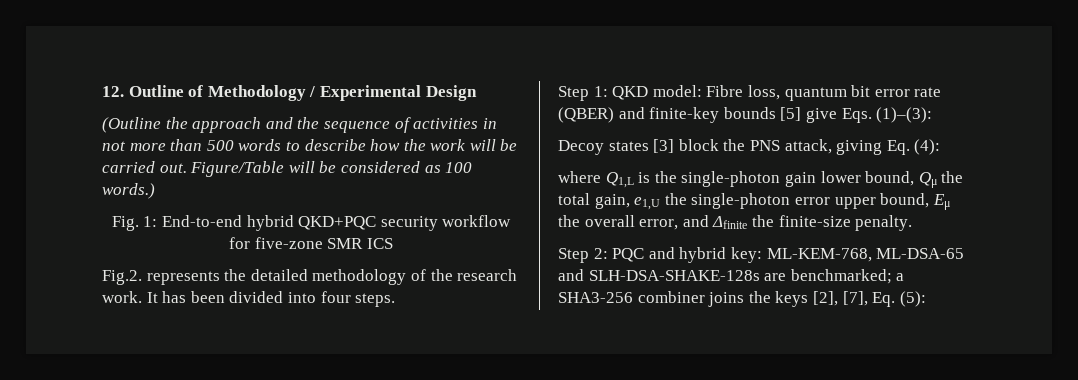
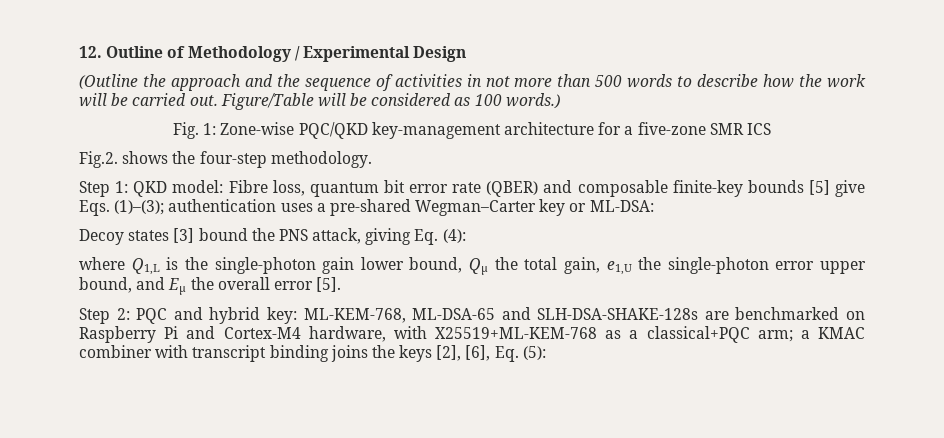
[161,215,512,231] [229,237,393,249] [102,269,518,285] [102,291,396,307] End-to-end hybrid QKD+PQC security workflow for five-zone SMR ICS // Fig.2. represents the detailed methodology of the research work. It has been divided into four steps. -> [220,122,771,139] [79,151,372,168] Zone-wise PQC/QKD key-management architecture for a five-zone SMR ICS // Fig.2. shows the four-step methodology.
(645, 113) none -> [577,180,668,197] composable
[876,107,933,123] (1)–(3): -> [114,199,654,216] (1)–(3); authentication uses a pre-shared Wegman–Carter key or ML-DSA:
[678,139,719,151] block -> [198,228,248,241] bound
(930, 200) none -> [136,277,166,290] and
[639,215,913,231] error, and Δfinite the finite-size penalty. -> [273,277,342,292] error [5].
[790,269,905,284] [558,291,705,303] benchmarked; a SHA3-256 combiner -> [735,307,866,320] [79,326,865,343] [79,345,329,362] benchmarked on Raspberry Pi and Cortex-M4 hardware, with X25519+ML-KEM-768 as a classical+PQC arm; a KMAC combiner with transcript binding
[842,291,868,306] [7], -> [465,345,491,361] [6],

